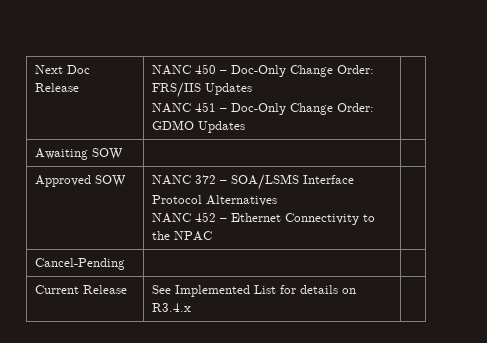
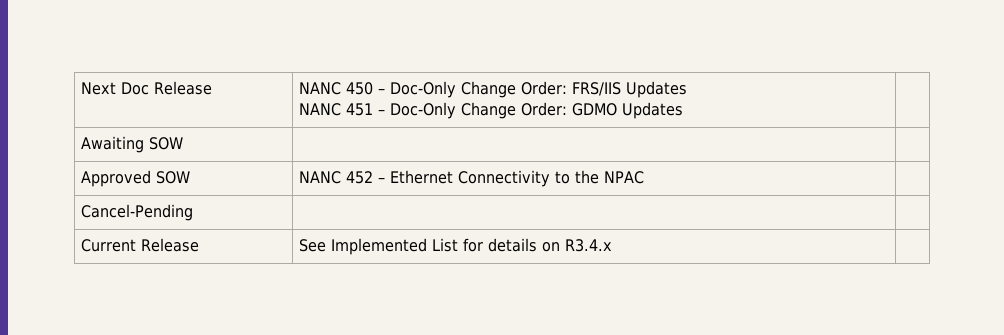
[195,174,355,190] [152,195,278,206] [152,213,192,223] 372 – SOA/LSMS Interface Protocol Alternatives // NANC -> (342, 177) none

